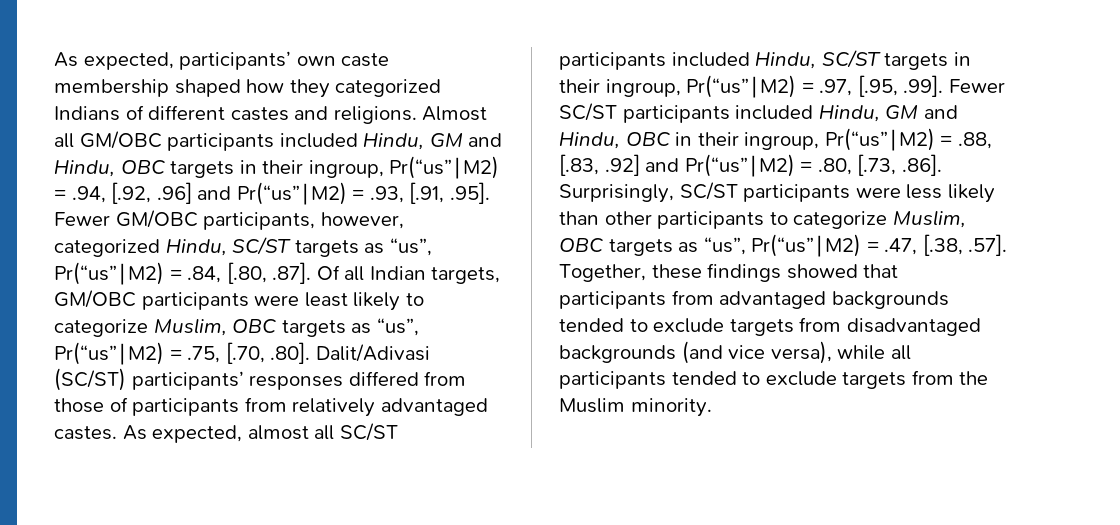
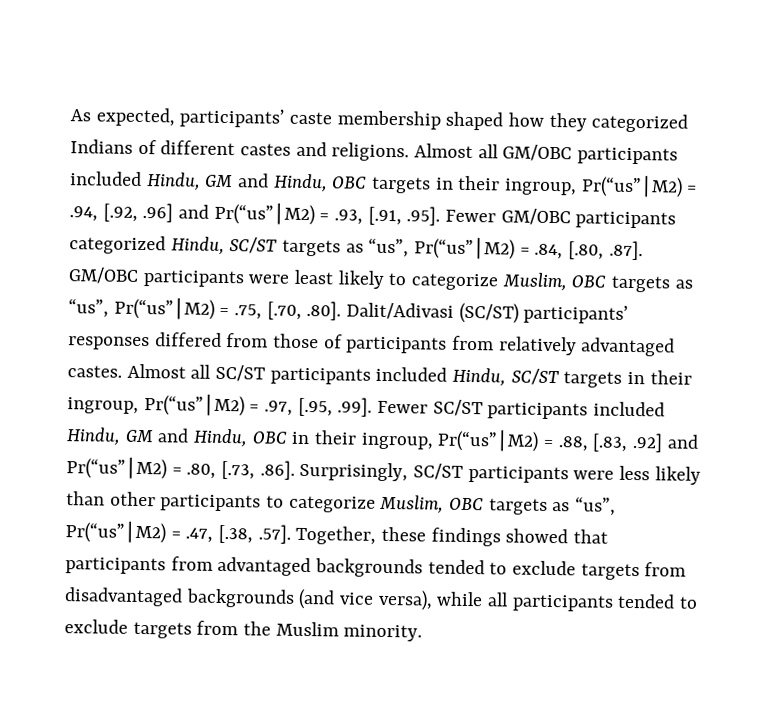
[296,56,336,66] own -> (285, 118) none
[203,212,404,230] participants, however, -> [575,211,677,229] participants
[316,265,501,284] Of all Indian targets, -> (643, 250) none
[122,425,309,443] As expected, almost -> [126,363,186,379] Almost

